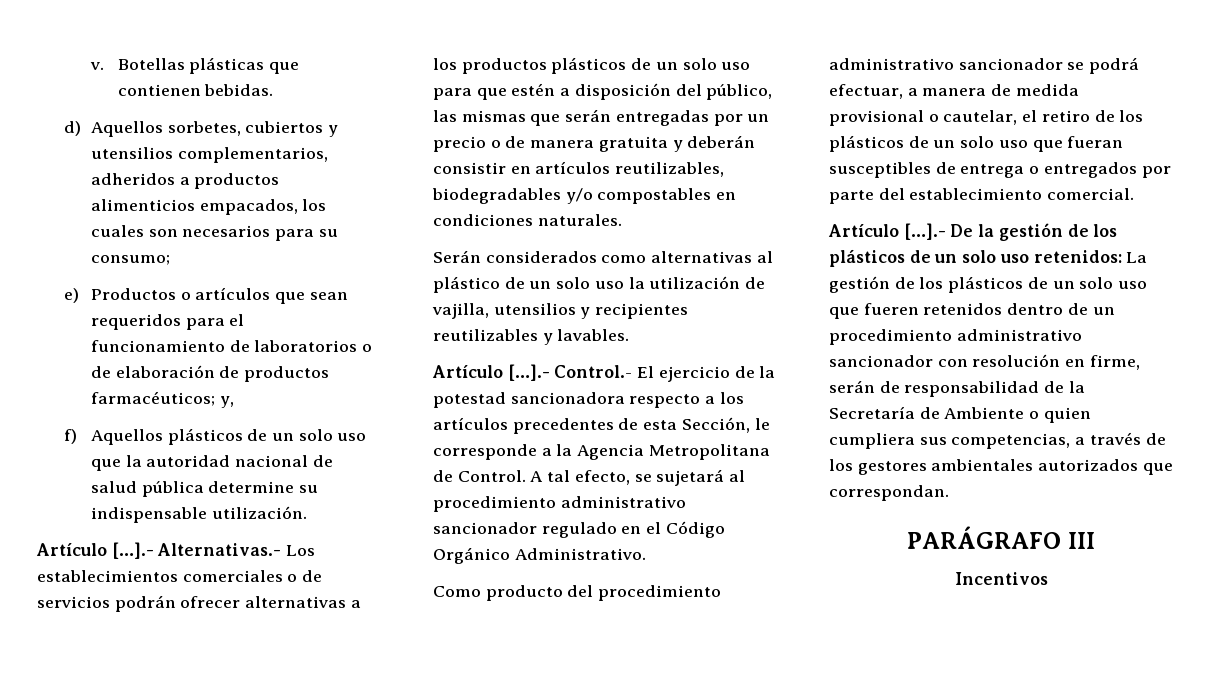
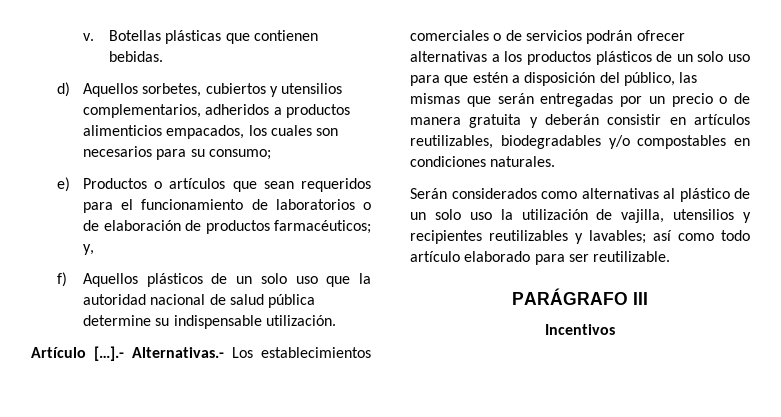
[557,329,630,341] [432,364,776,382] [433,392,744,408] [433,417,770,434] [433,444,770,460] [433,469,746,486] [433,496,686,512] [433,521,725,538] [433,547,646,564] [433,585,722,601] [829,57,1140,74] [829,84,1079,99] [829,110,1144,126] [829,135,1124,152] [829,162,1171,178] [829,188,1135,204] [828,223,1118,241] [829,249,1148,267] [829,276,1148,293] [829,303,1115,319] [829,329,1082,345] [829,354,1140,370] [829,380,1085,397] [829,406,1091,423] [829,432,1166,449] [829,459,1173,475] [829,485,949,501] lavables. // Artículo […].- Control.- El ejercicio de la potestad sancionadora respecto a los artículos precedentes de esta Sección, le corresponde a la Agencia Metropolitana de Control. A tal efecto, se sujetará al procedimiento administrativo sancionador regulado en el Código Orgánico Administrativo. // Como producto del procedimiento administrativo sancionador se podrá efectuar, a manera de medida provisional o cautelar, el retiro de los plásticos de un solo uso que fueran susceptibles de entrega o entregados por parte del establecimiento comercial. // Artículo […].- De la gestión de los plásticos de un solo uso retenidos: La gestión de los plásticos de un solo uso que fueren retenidos dentro de un procedimiento administrativo sancionador con resolución en firme, serán de responsabilidad de la Secretaría de Ambiente o quien cumpliera sus competencias, a través de los gestores ambientales autorizados que correspondan. -> [589,230,750,244] [410,251,671,265] lavables; así como todo artículo elaborado para ser reutilizable.

